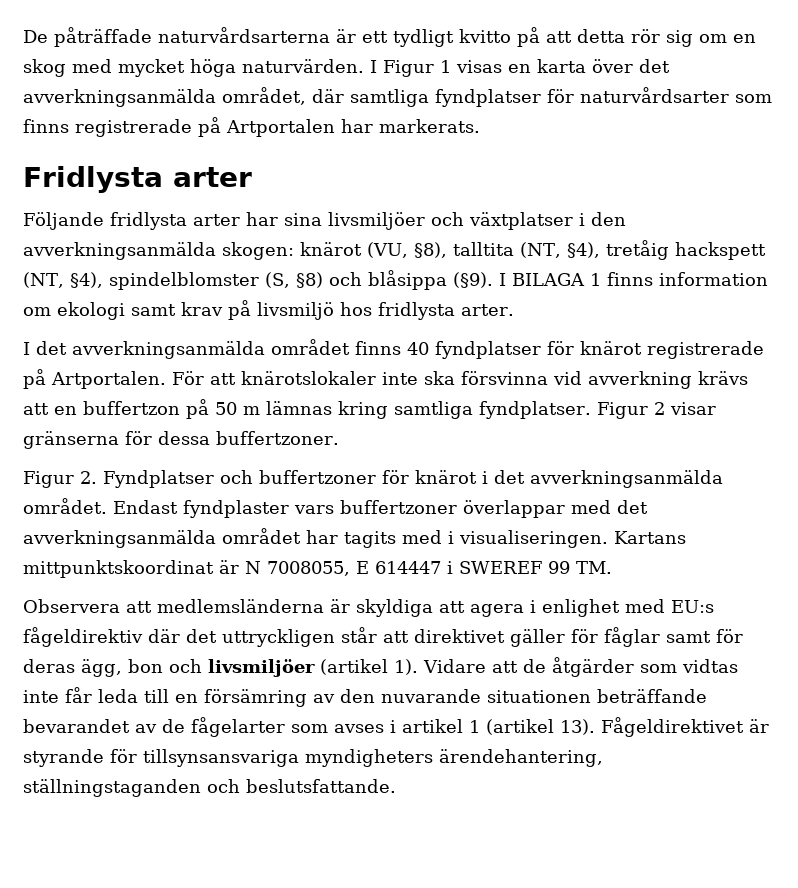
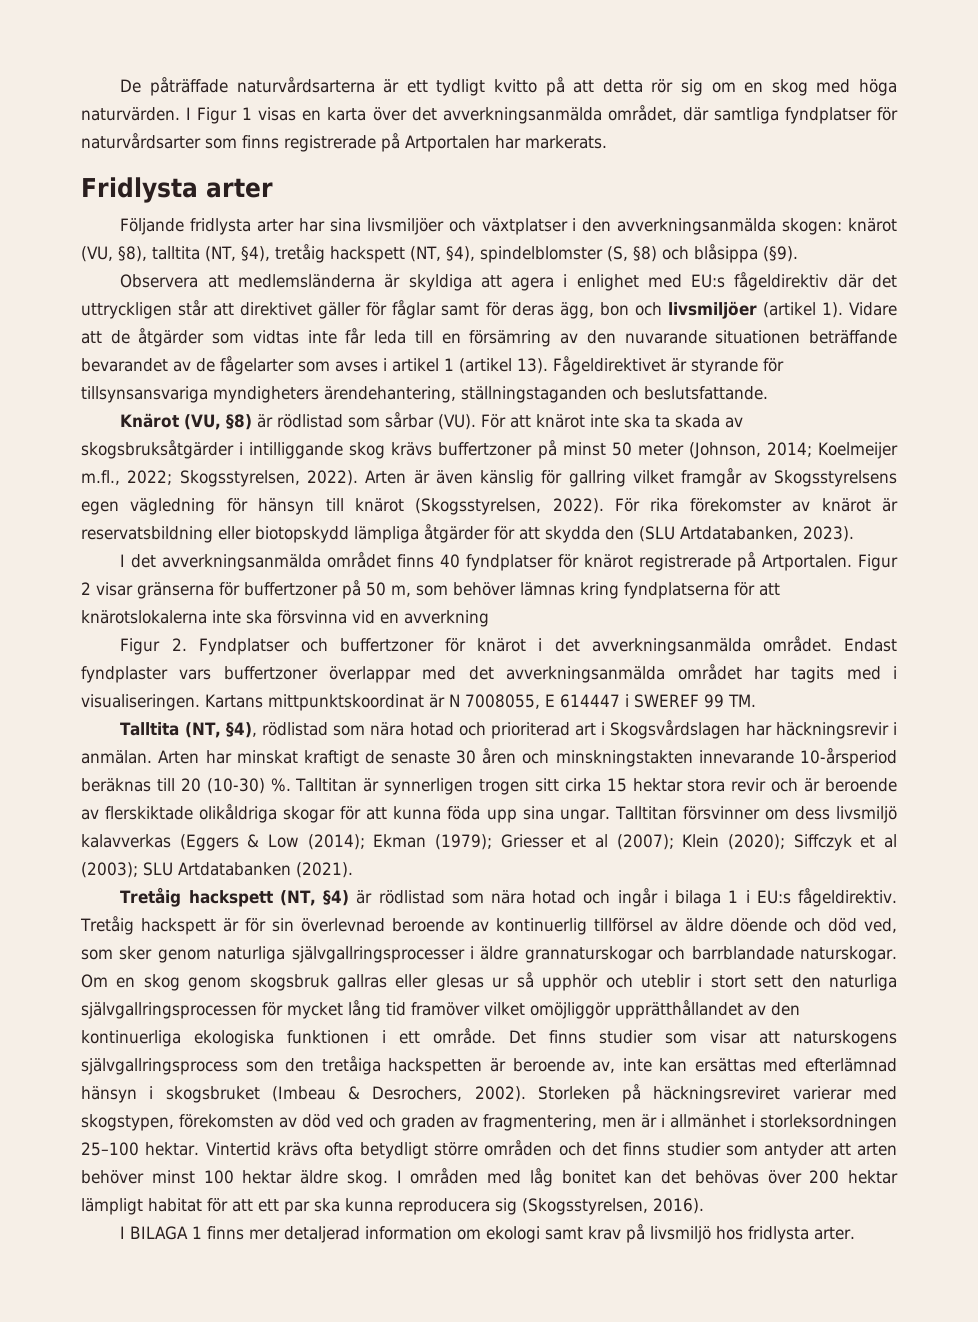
[118,59,185,77] mycket -> (851, 86) none
[498,272,768,286] [23,300,514,320] [23,339,764,359] [23,369,748,389] [23,399,716,419] [23,431,339,449] [23,470,723,488] [23,498,648,518] [23,528,686,548] [23,560,612,578] I BILAGA 1 finns information om ekologi samt krav på livsmiljö hos fridlysta arter. // I det avverkningsanmälda området finns 40 fyndplatser för knärot registrerade på Artportalen. För att knärotslokaler inte ska försvinna vid avverkning krävs att en buffertzon på 50 m lämnas kring samtliga fyndplatser. Figur 2 visar gränserna för dessa buffertzoner. // Figur 2. Fyndplatser och buffertzoner för knärot i det avverkningsanmälda området. Endast fyndplaster vars buffertzoner överlappar med det avverkningsanmälda området har tagits med i visualiseringen. Kartans mittpunktskoordinat är N 7008055, E 614447 i SWEREF 99 TM. -> (798, 254) none
(396, 786) none -> [120,412,744,430] [81,440,899,459] [81,468,897,487] [81,498,898,515] [81,524,854,543] [120,552,899,571] [81,580,780,599] [81,610,489,627] [120,636,898,655] [81,664,898,683] [81,694,756,711] [120,720,898,739] [81,748,897,767] [81,778,898,795] [81,804,898,823] [81,834,897,851] [81,862,353,878] [120,887,898,907] [80,916,897,935] [81,946,898,963] [81,972,897,991] [81,1000,800,1019] [81,1028,897,1047] [81,1056,898,1075] [81,1084,897,1103] [81,1114,897,1131] [81,1140,898,1159] [81,1168,898,1187] [81,1198,704,1215] [120,1224,856,1243] // Knärot (VU, §8) är rödlistad som sårbar (VU). För att knärot inte ska ta skada av skogsbruksåtgärder i intilliggande skog krävs buffertzoner på minst 50 meter (Johnson, 2014; Koelmeijer m.fl., 2022; Skogsstyrelsen, 2022). Arten är även känslig för gallring vilket framgår av Skogsstyrelsens egen vägledning för hänsyn till knärot (Skogsstyrelsen, 2022). För rika förekomster av knärot är reservatsbildning eller biotopskydd lämpliga åtgärder för att skydda den (SLU Artdatabanken, 2023). // I det avverkningsanmälda området finns 40 fyndplatser för knärot registrerade på Artportalen. Figur 2 visar gränserna för buffertzoner på 50 m, som behöver lämnas kring fyndplatserna för att knärotslokalerna inte ska försvinna vid en avverkning // Figur 2. Fyndplatser och buffertzoner för knärot i det avverkningsanmälda området. Endast fyndplaster vars buffertzoner överlappar med det avverkningsanmälda området har tagits med i visualiseringen. Kartans mittpunktskoordinat är N 7008055, E 614447 i SWEREF 99 TM. // Talltita (NT, §4), rödlistad som nära hotad och prioriterad art i Skogsvårdslagen har häckningsrevir i anmälan. Arten har minskat kraftigt de senaste 30 åren och minskningstakten innevarande 10-årsperiod beräknas till 20 (10-30) %. Talltitan är synnerligen trogen sitt cirka 15 hektar stora revir och är beroende av flerskiktade olikåldriga skogar för att kunna föda upp sina ungar. Talltitan försvinner om dess livsmiljö kalavverkas (Eggers & Low (2014); Ekman (1979); Griesser et al (2007); Klein (2020); Siffczyk et al (2003); SLU Artdatabanken (2021). // Tretåig hackspett (NT, §4) är rödlistad som nära hotad och ingår i bilaga 1 i EU:s fågeldirektiv. Tretåig hackspett är för sin överlevnad beroende av kontinuerlig tillförsel av äldre döende och död ved, som sker genom naturliga självgallringsprocesser i äldre grannaturskogar och barrblandade naturskogar. Om en skog genom skogsbruk gallras eller glesas ur så upphör och uteblir i stort sett den naturliga självgallringsprocessen för mycket lång tid framöver vilket omöjliggör upprätthållandet av den kontinuerliga ekologiska funktionen i ett område. Det finns studier som visar att naturskogens självgallringsprocess som den tretåiga hackspetten är beroende av, inte kan ersättas med efterlämnad hänsyn i skogsbruket (Imbeau & Desrochers, 2002). Storleken på häckningsreviret varierar med skogstypen, förekomsten av död ved och graden av fragmentering, men är i allmänhet i storleksordningen 25–100 hektar. Vintertid krävs ofta betydligt större områden och det finns studier som antyder att arten behöver minst 100 hektar äldre skog. I områden med låg bonitet kan det behövas över 200 hektar lämpligt habitat för att ett par ska kunna reproducera sig (Skogsstyrelsen, 2016). // I BILAGA 1 finns mer detaljerad information om ekologi samt krav på livsmiljö hos fridlysta arter.

